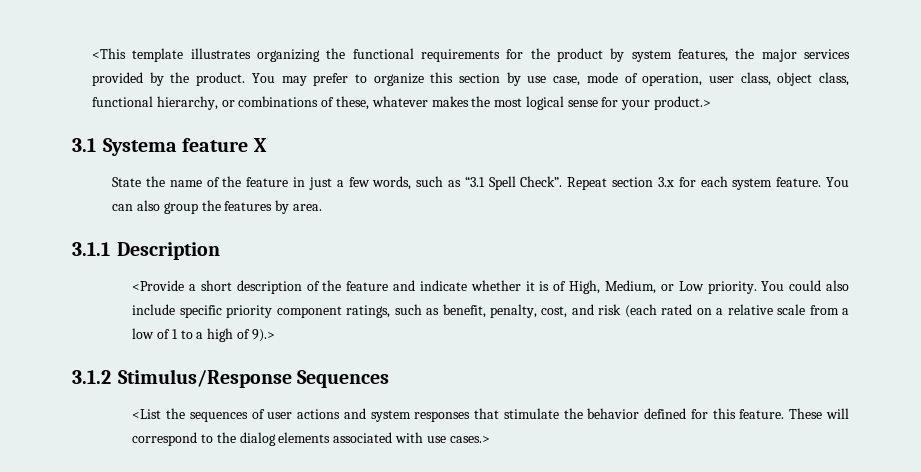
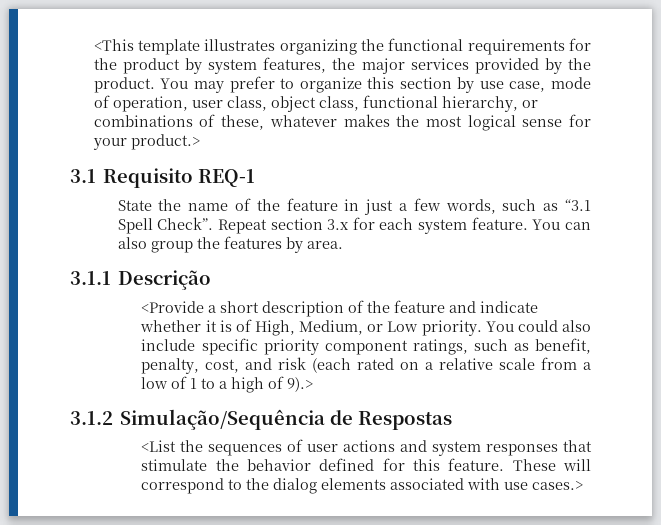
[103,138,267,156] Systema feature X -> [103,168,256,188] Requisito REQ-1
[117,242,220,260] Description -> [118,270,212,290] Descrição
[118,369,390,388] Stimulus/Response Sequences -> [120,409,453,430] Simulação/Sequência de Respostas

